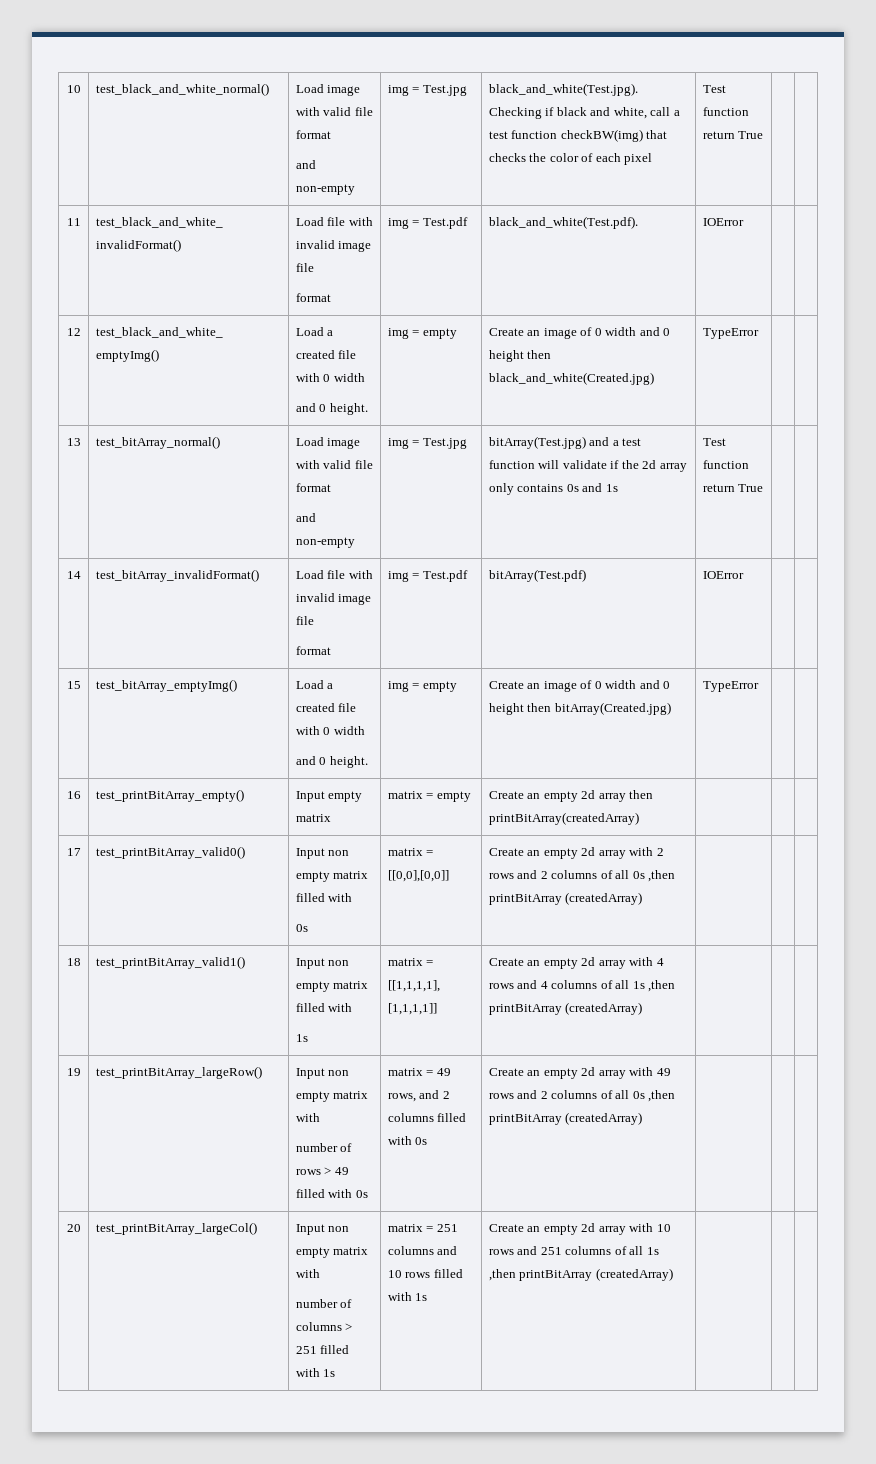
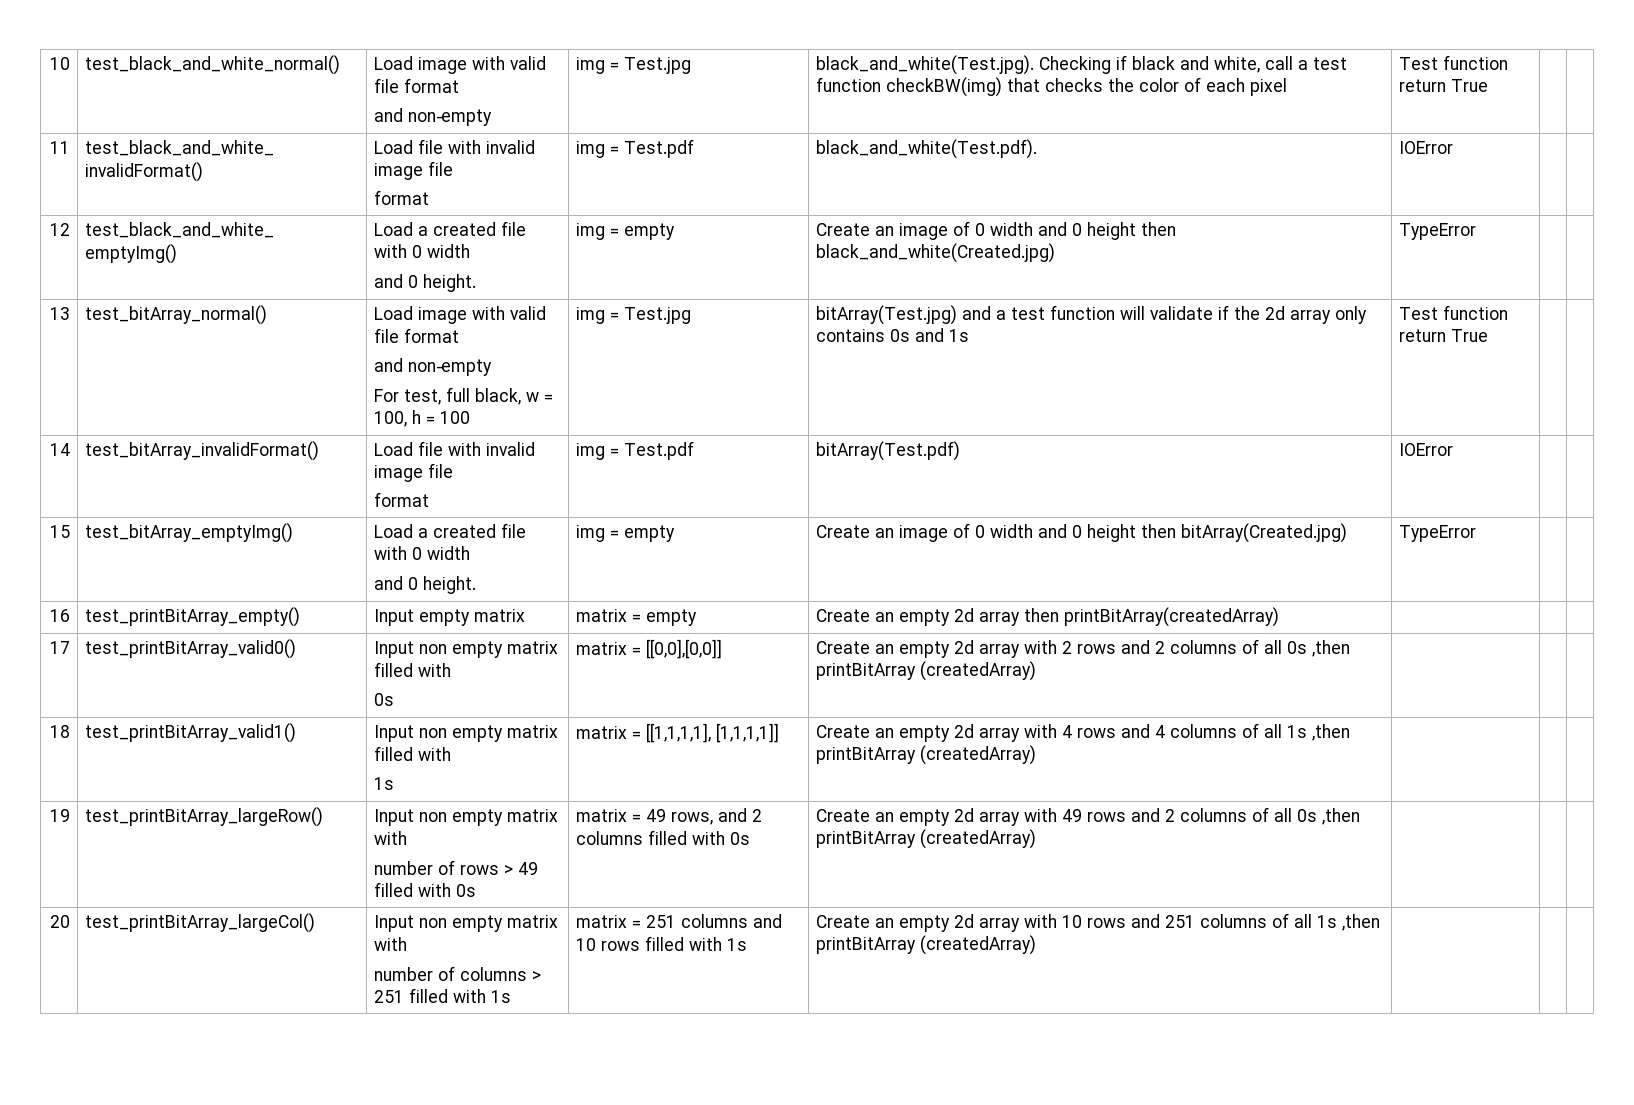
(355, 542) none -> [374,387,554,405] [374,410,471,427] // For test, full black, w = 100, h = 100

